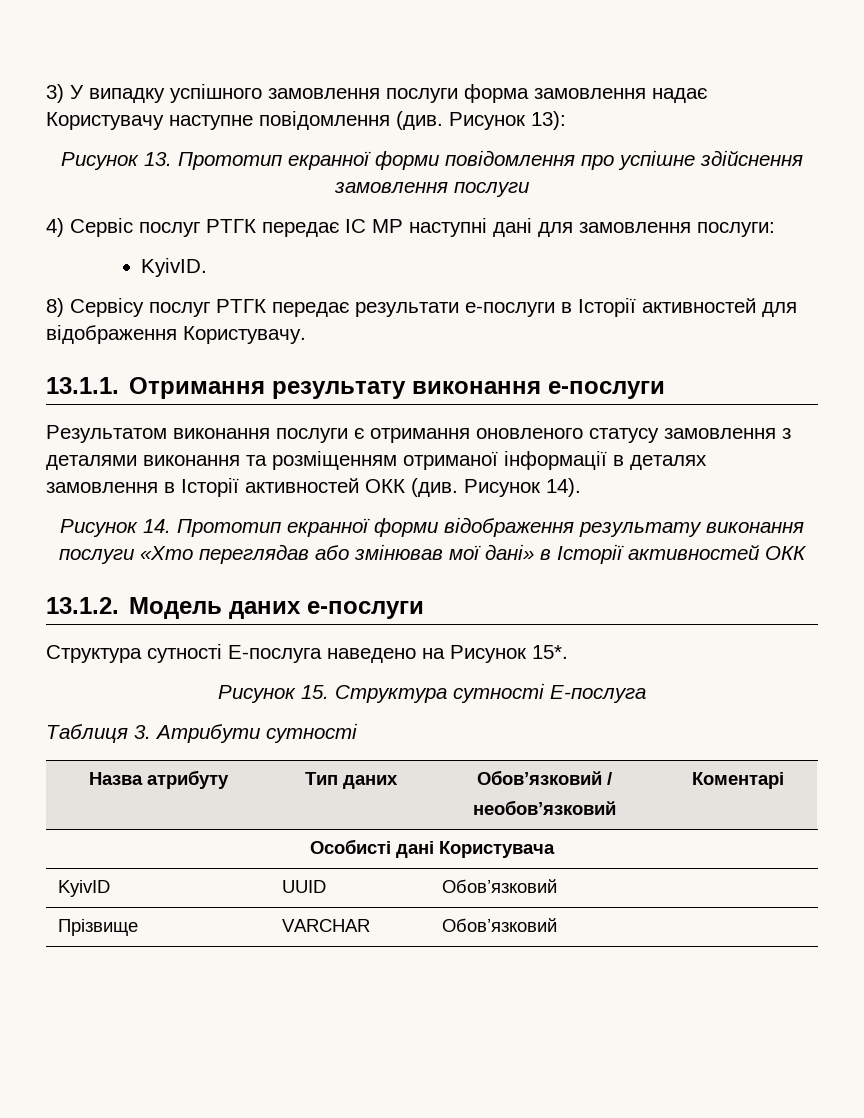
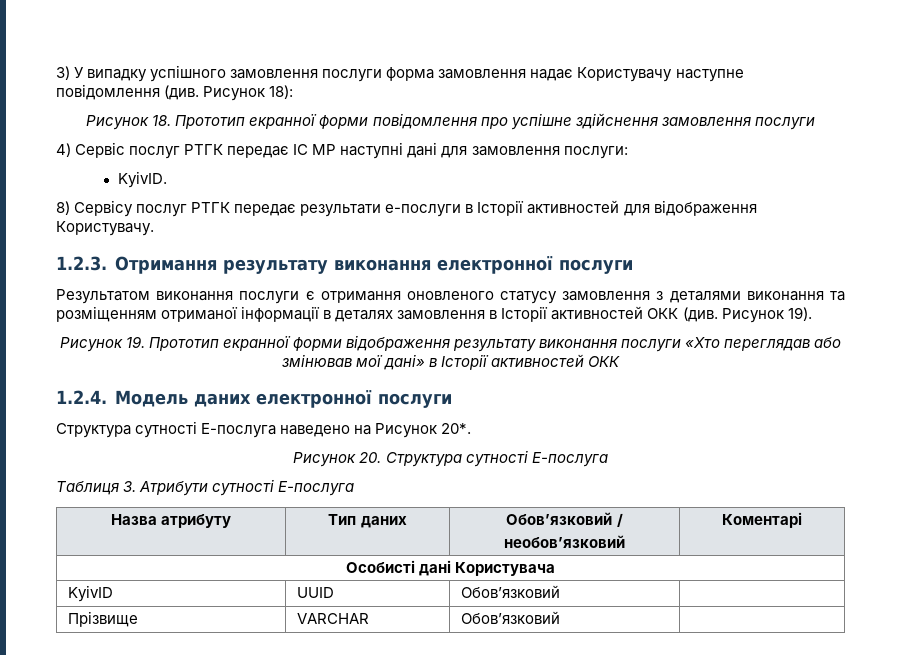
[531,111,566,130] [61,152,172,170] 13): // Рисунок 13. -> [269,85,294,99] [86,115,172,130] 18): // Рисунок 18.
[46,377,119,394] 13.1.1. -> [56,256,107,271] 1.2.3.
[548,381,666,399] е-послуги -> [436,256,633,274] електронної послуги
[546,478,581,497] [60,519,171,537] 14). // Рисунок 14. -> [787,307,812,321] [59,336,145,352] 19). // Рисунок 19.
[46,597,119,614] 13.1.2. -> [56,390,107,404] 1.2.4.
[307,601,425,619] е-послуги -> [255,390,452,408] електронної послуги
[532,645,568,659] [218,685,329,703] 15*. // Рисунок 15. -> [441,423,472,434] [293,452,382,467] 20*. // Рисунок 20.
(357, 733) none -> [278,481,355,496] Е-послуга

